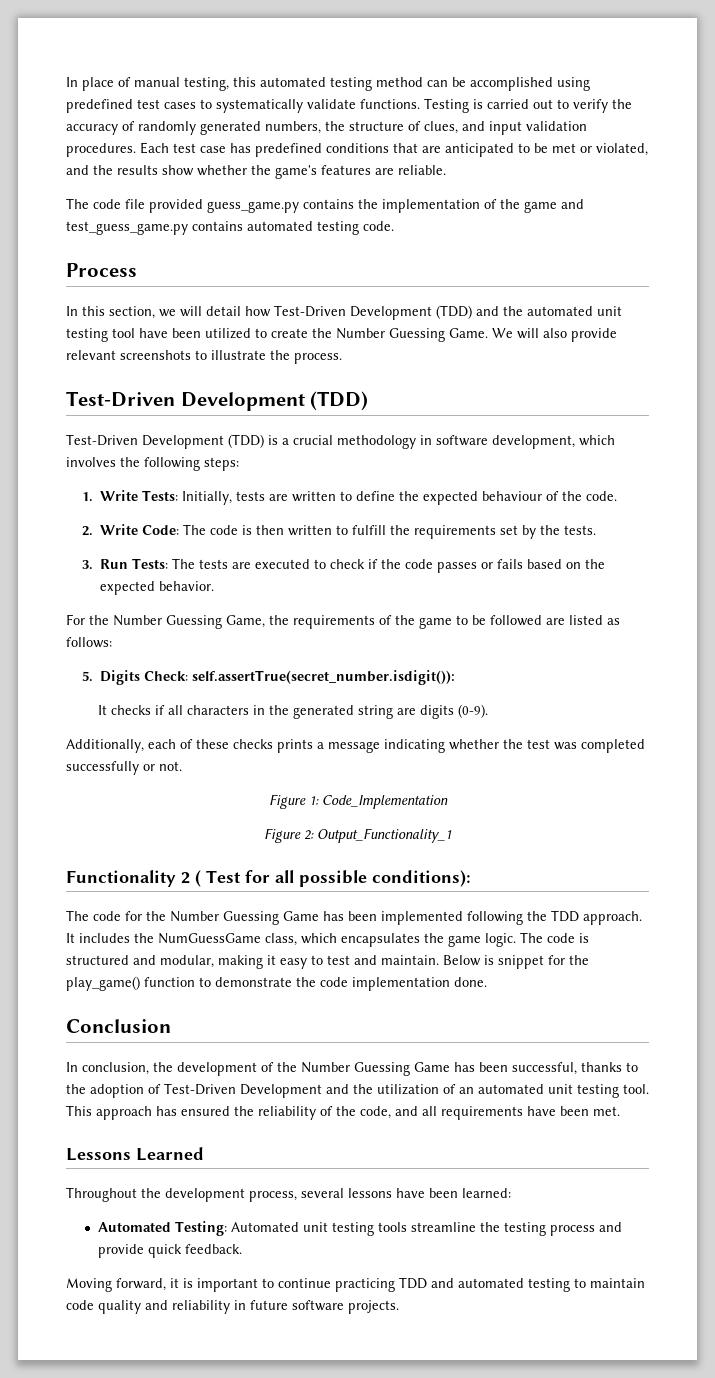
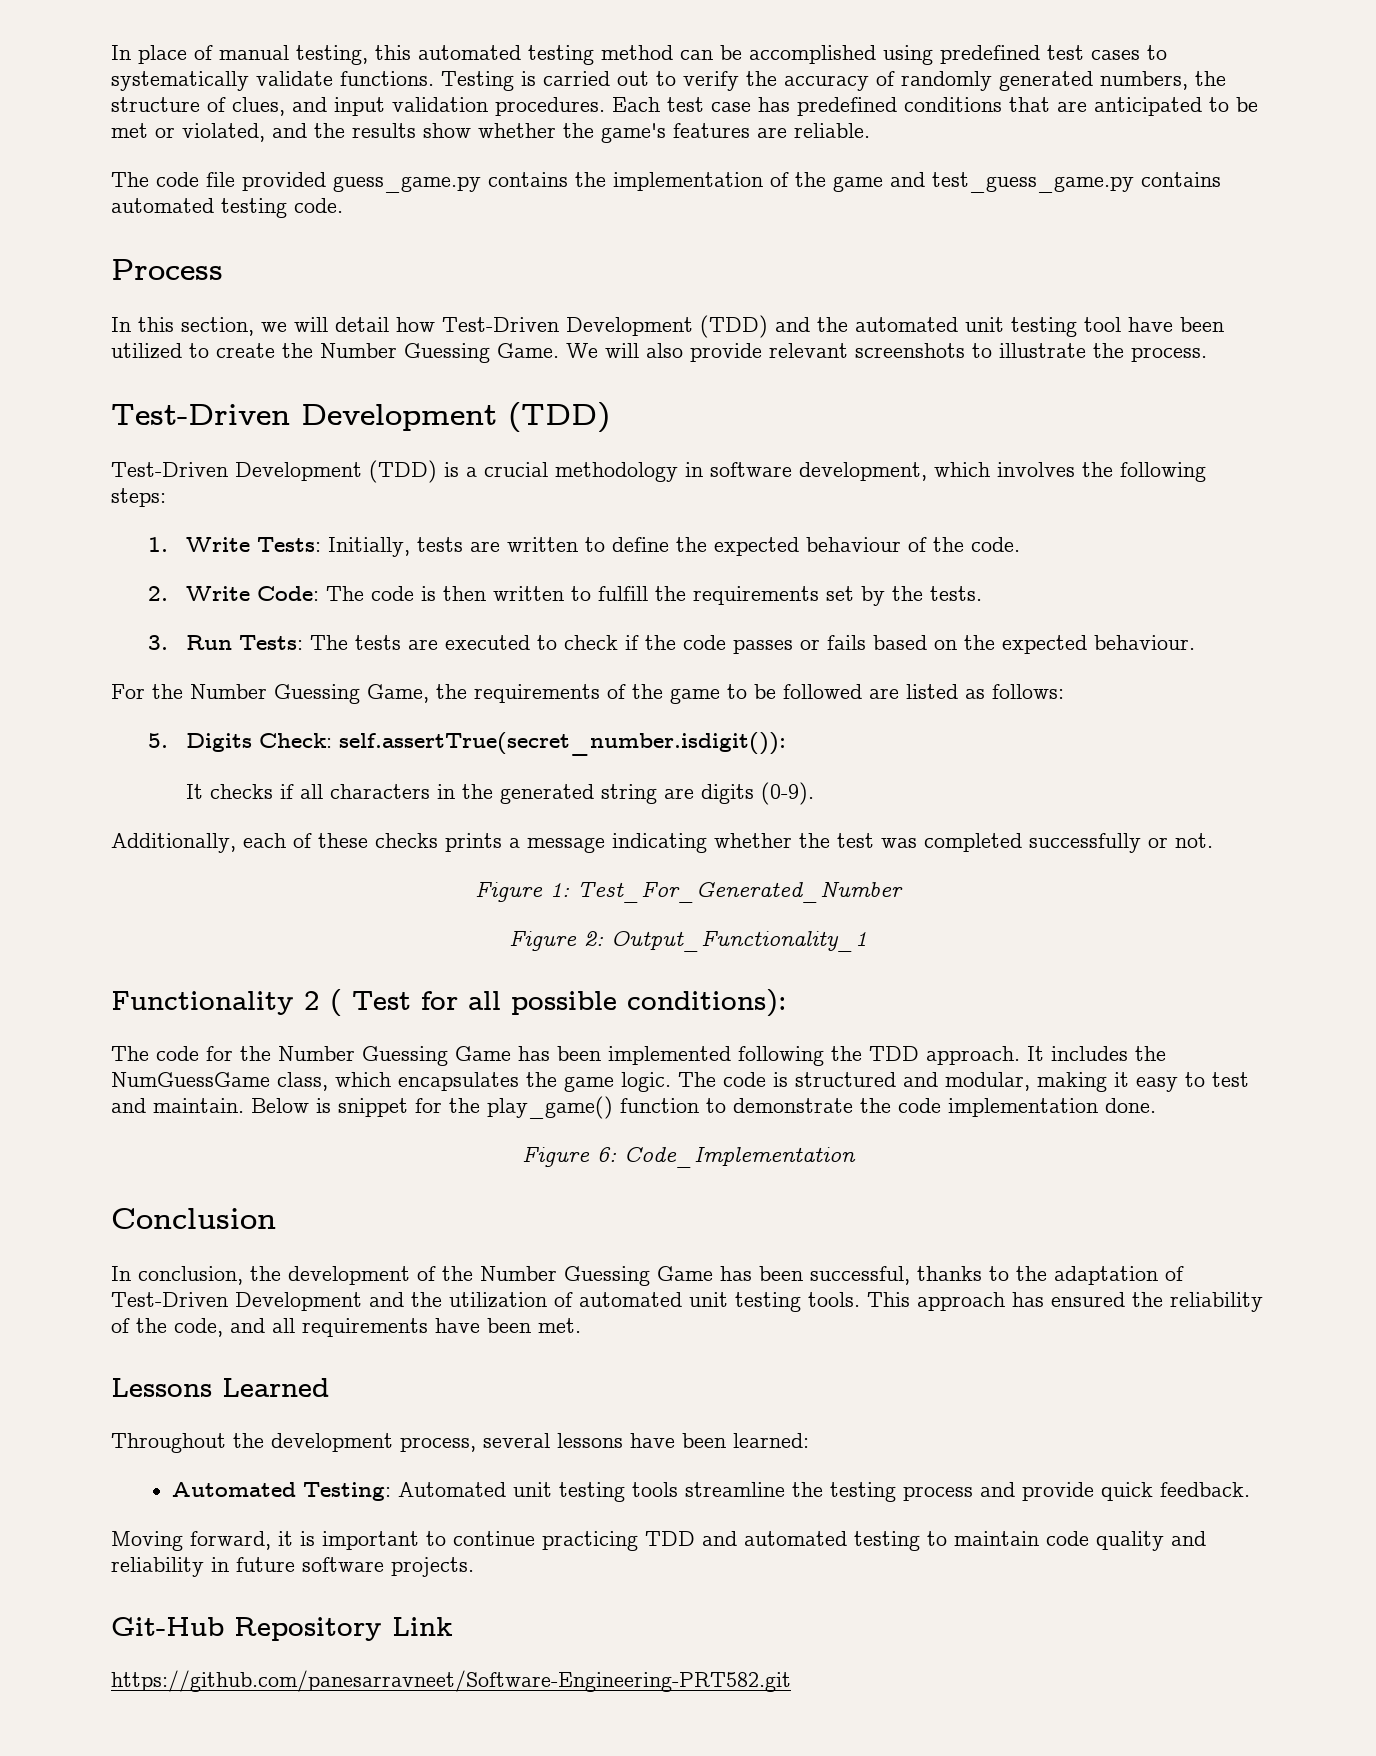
[159,581,215,591] behavior. -> [1093,635,1195,650] behaviour.
[321,795,448,809] Code_Implementation -> [577,881,903,903] Test_For_Generated_Number
(487, 982) none -> [522,1147,856,1168] // Figure 6: Code_Implementation
[90,1084,144,1098] adoption -> [1054,1266,1158,1285] adaptation
[459,1084,649,1098] an automated unit testing tool. -> [579,1292,860,1312] automated unit testing tools.
(399, 1307) none -> [111,1617,453,1641] [111,1670,791,1692] // Git-Hub Repository Link // https://github.com/panesarravneet/Software-Engineering-PRT582.git

